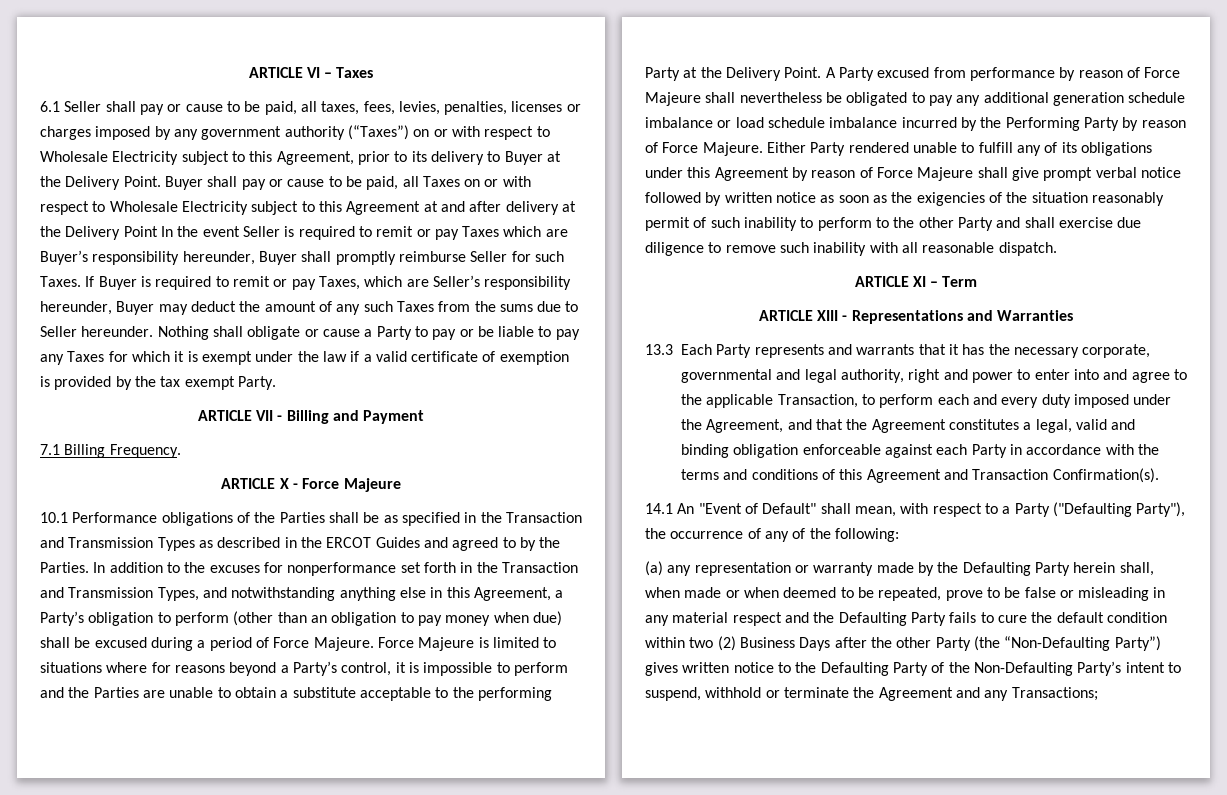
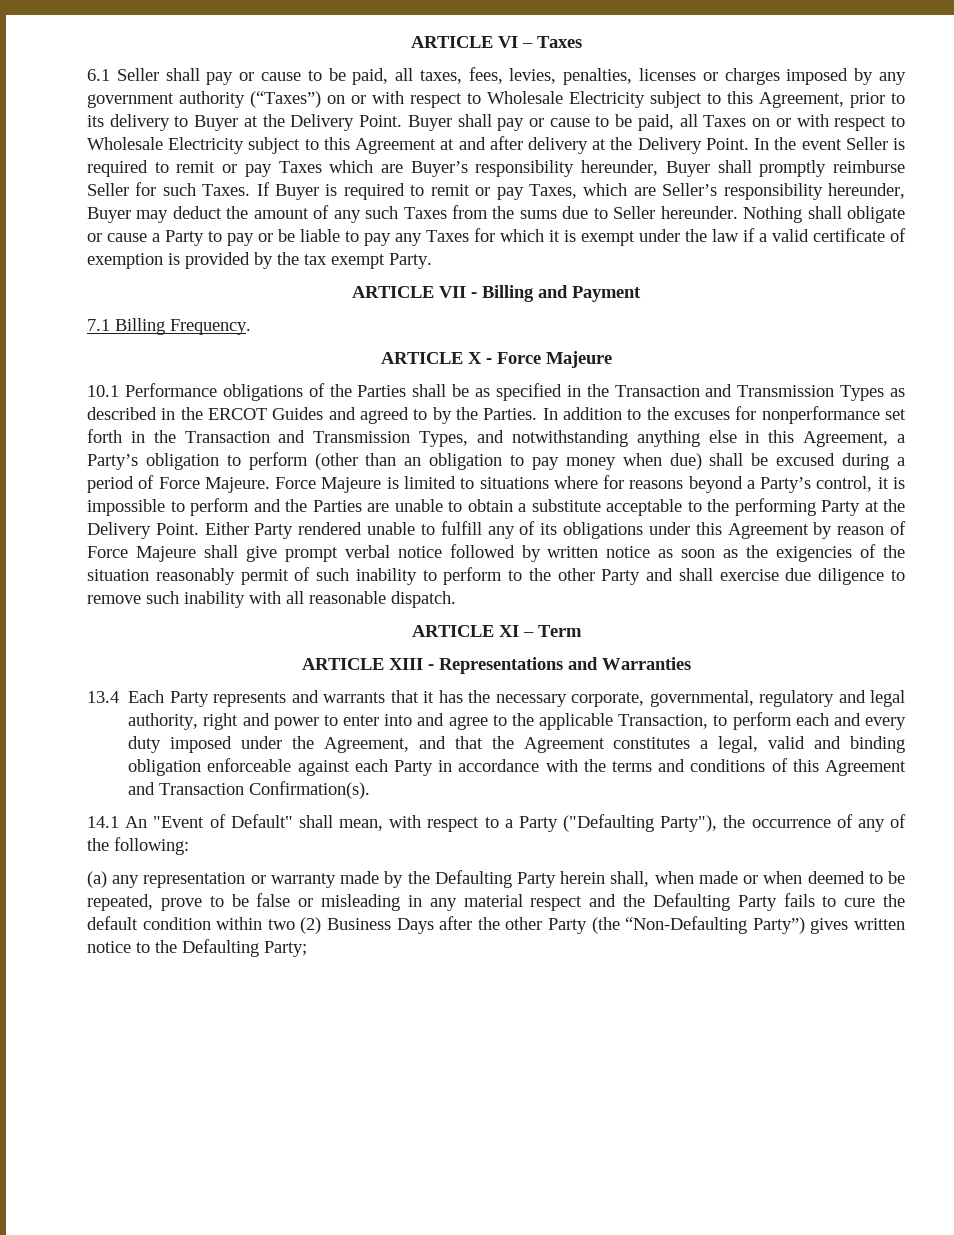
[123,226,158,237] Point -> [705,138,749,150] Point.
[825,67,1181,81] [645,92,1186,106] [645,117,1186,131] [645,142,763,156] A Party excused from performance by reason of Force Majeure shall nevertheless be obligated to pay any additional generation schedule imbalance or load schedule imbalance incurred by the Performing Party by reason of Force Majeure. -> (199, 529) none
[645,344,673,355] 13.3 -> [87,691,119,703] 13.4
[681,369,772,383] governmental -> [649,690,835,707] governmental, regulatory
[892,661,1181,676] [645,687,1098,701] Party of the Non-Defaulting Party’s intent to suspend, withhold or terminate the Agreement and any Transactions; -> [264,941,307,957] Party;

